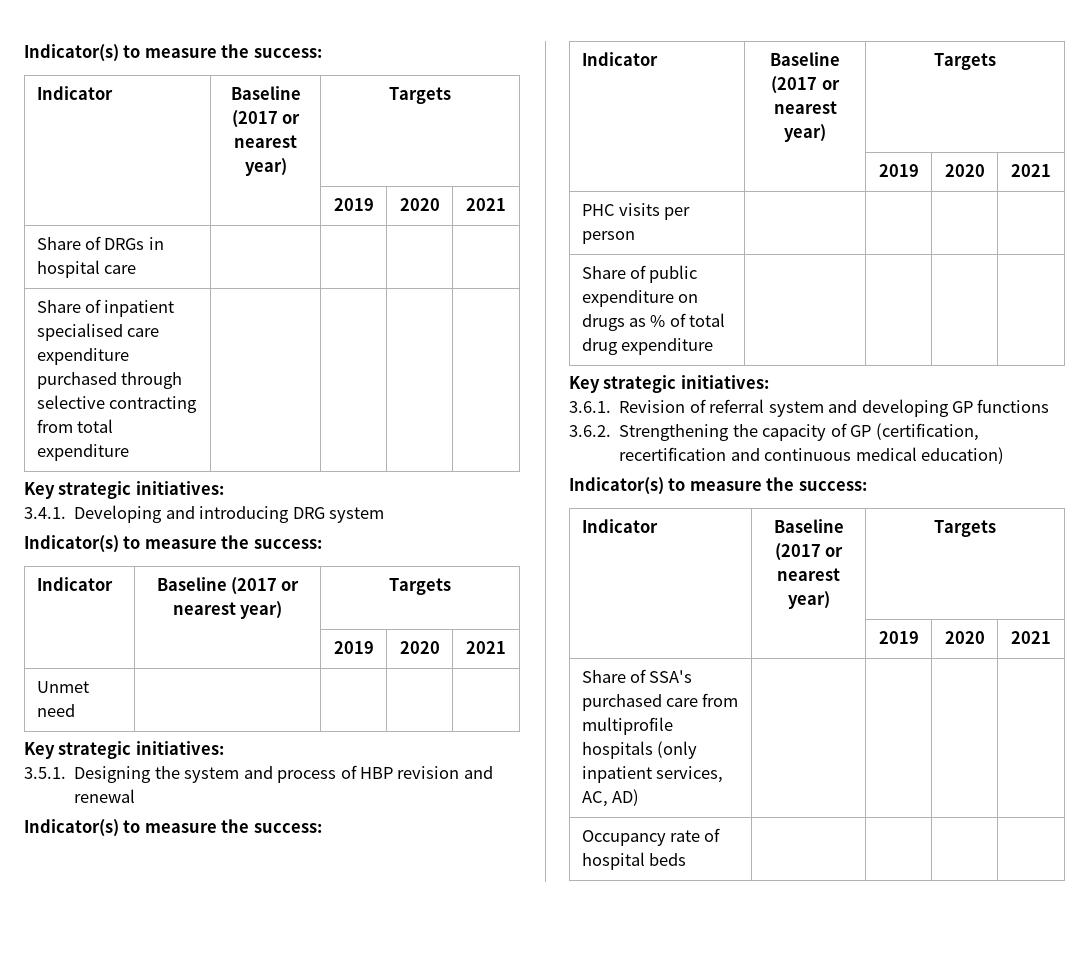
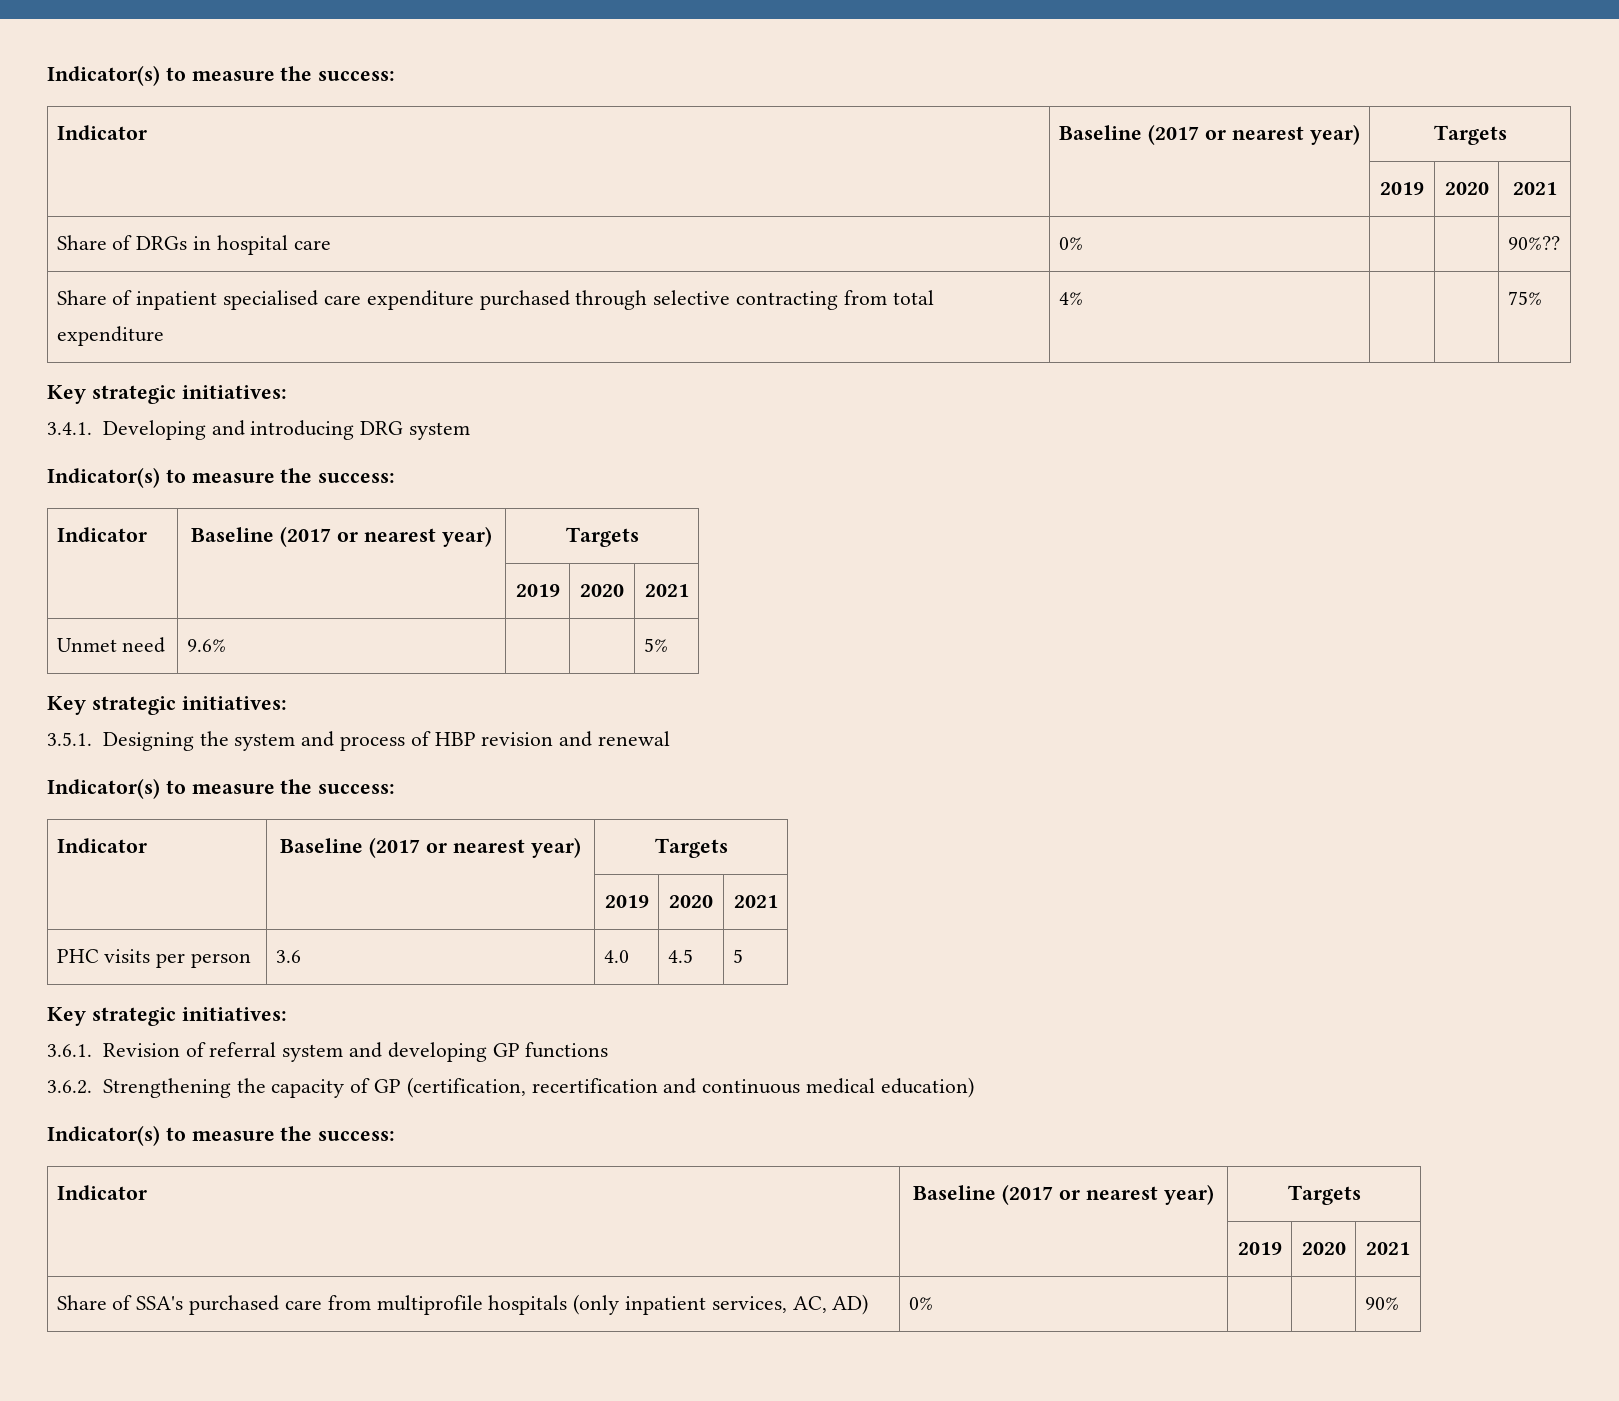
(136, 269) | | | -> [1058,237,1083,250] [1507,236,1560,250] 0% | | | 90%??
(129, 452) | | | -> [1058,292,1083,305] [1507,291,1542,305] 4% | | | 75%
(75, 710) | | | -> [186,639,226,652] [643,638,668,652] 9.6% | | | 5%
[581,265,698,283] [581,290,698,307] [581,313,726,331] [581,338,713,355] | | | // Share of public expenditure on drugs as % of total drug expenditure | | | | -> [275,950,301,963] [603,950,629,963] [667,949,693,963] [732,949,743,963] 3.6 | 4.0 | 4.5 | 5
[581,828,721,846] [581,852,686,870] | | | // Occupancy rate of hospital beds | | | | -> [908,1297,933,1310] [1364,1297,1399,1310] 0% | | | 90%

